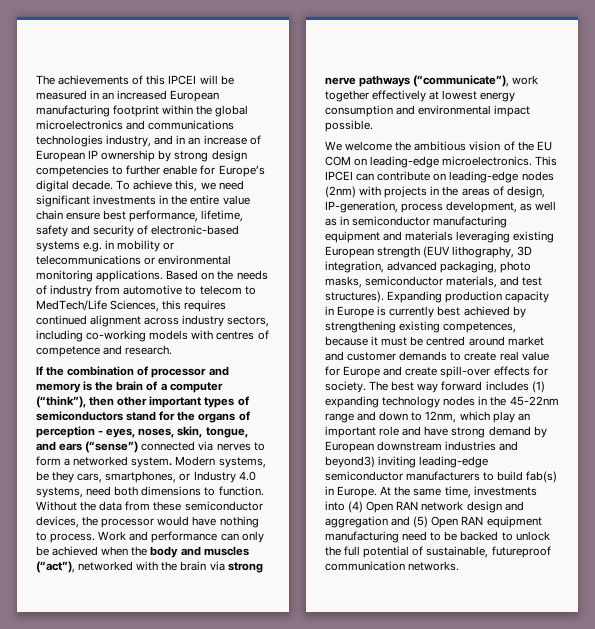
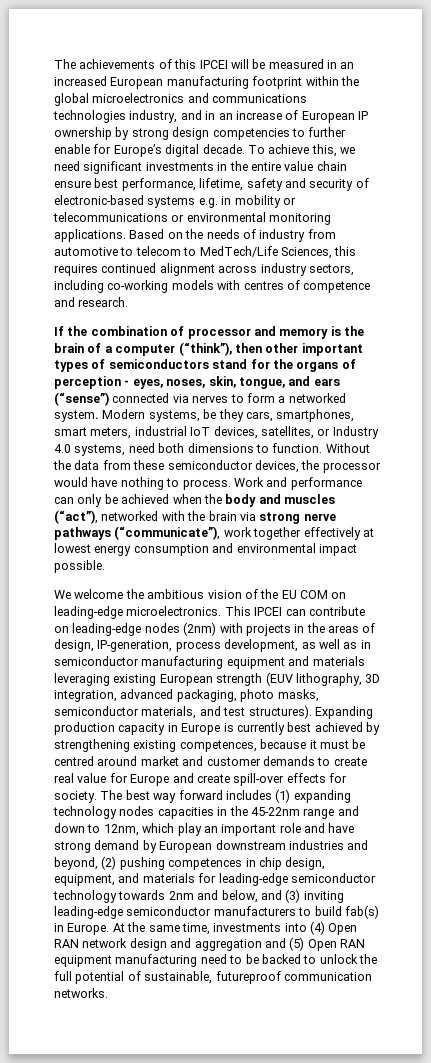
(177, 477) none -> [54,426,314,439] smart meters, industrial IoT devices, satellites,
(476, 401) none -> [157,807,214,819] capacities
[325,456,375,468] beyond3) -> [54,856,326,870] [54,873,376,886] [53,889,301,903] beyond, (2) pushing competences in chip design, equipment, and materials for leading-edge semiconductor technology towards 2nm and below, and (3)

